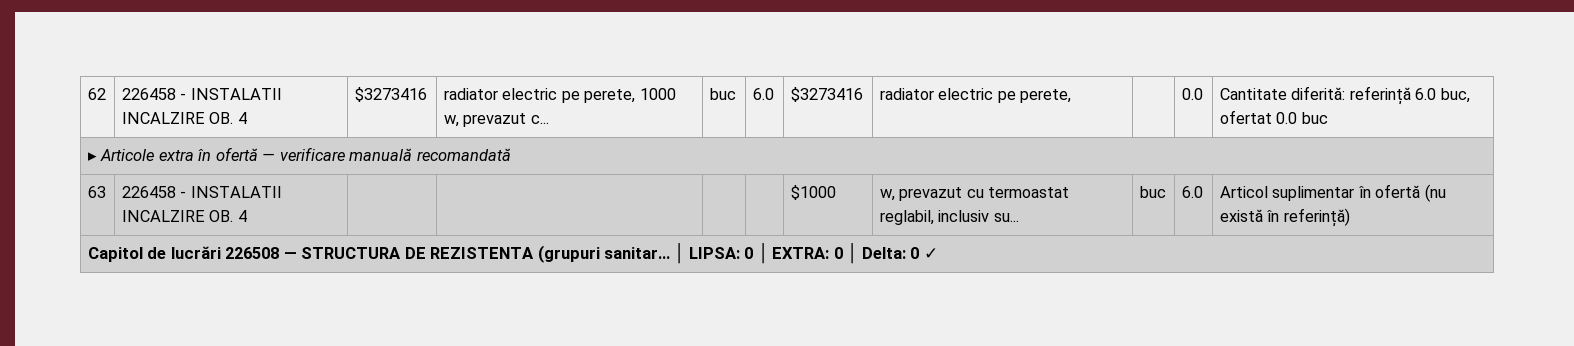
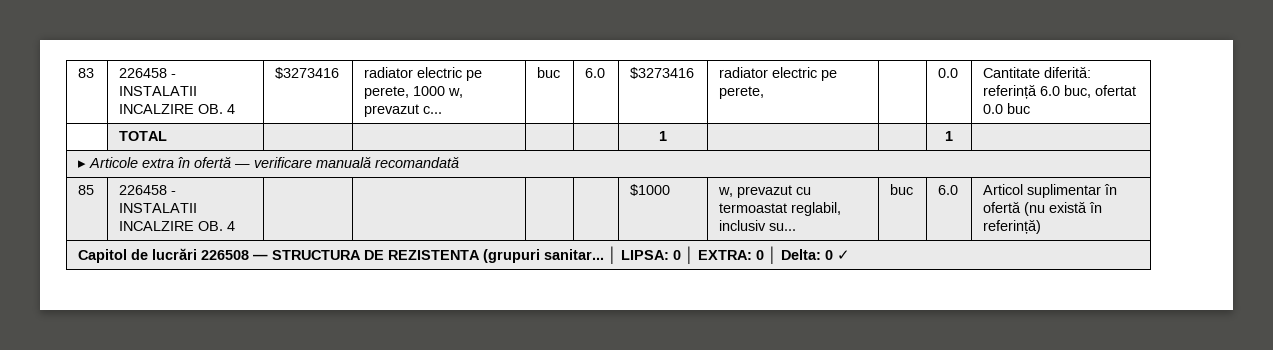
[87,88,106,100] 62 -> [78,68,95,78] 83
(1328, 118) none -> [119,131,168,141] [659,131,667,141] [945,131,953,141] // | TOTAL | | | | | 1 | | | 1 |
[87,186,106,198] 63 -> [78,185,95,195] 85

